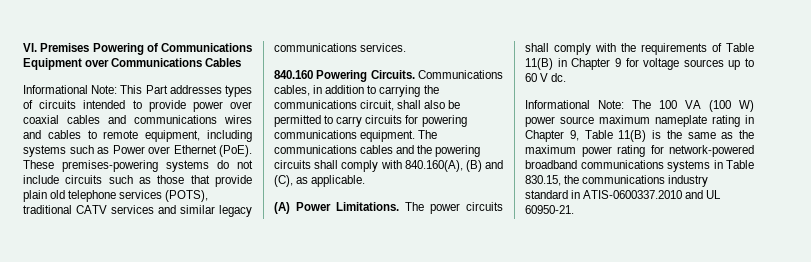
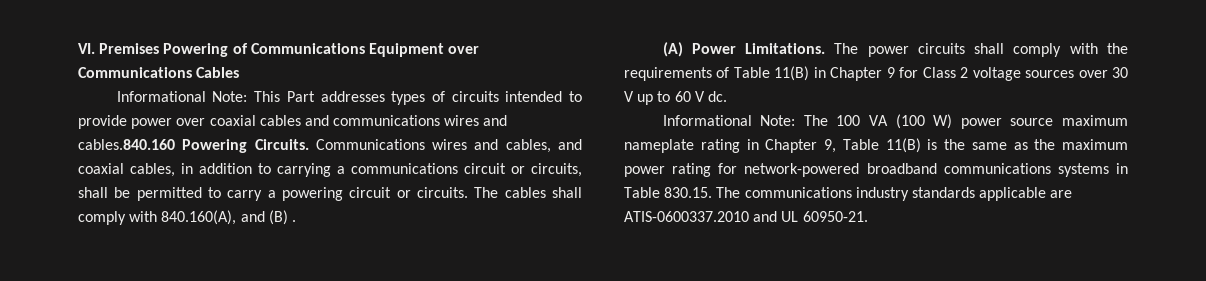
[47,130,252,142] [23,145,252,157] [23,160,253,172] [23,175,253,187] [23,190,209,202] [23,205,252,217] [274,43,407,52] [274,70,503,82] cables to remote equipment, including systems such as Power over Ethernet (PoE). These premises-powering systems do not include circuits such as those that provide plain old telephone services (POTS), traditional CATV services and similar legacy communications services. // 840.160 Powering Circuits. Communications -> [78,139,582,153] [78,163,124,174] cables.840.160 Powering Circuits. Communications wires and cables, and coaxial
[423,85,439,94] [274,100,461,111] [274,115,467,127] [274,130,438,142] [274,145,481,157] [274,160,503,172] [274,175,366,187] the communications circuit, shall also be permitted to carry circuits for powering communications equipment. The communications cables and the powering circuits shall comply with 840.160(A), (B) and (C), as applicable. -> [337,163,582,177] [78,187,582,201] [78,210,296,225] a communications circuit or circuits, shall be permitted to carry a powering circuit or circuits. The cables shall comply with 840.160(A), and (B) .
[643,58,724,70] voltage sources -> [922,67,1128,81] [624,91,634,102] Class 2 voltage sources over 30 V
[525,175,709,187] [525,190,581,199] 830.15, the communications industry standard in -> [664,187,1073,201] 830.15. The communications industry standards applicable are

